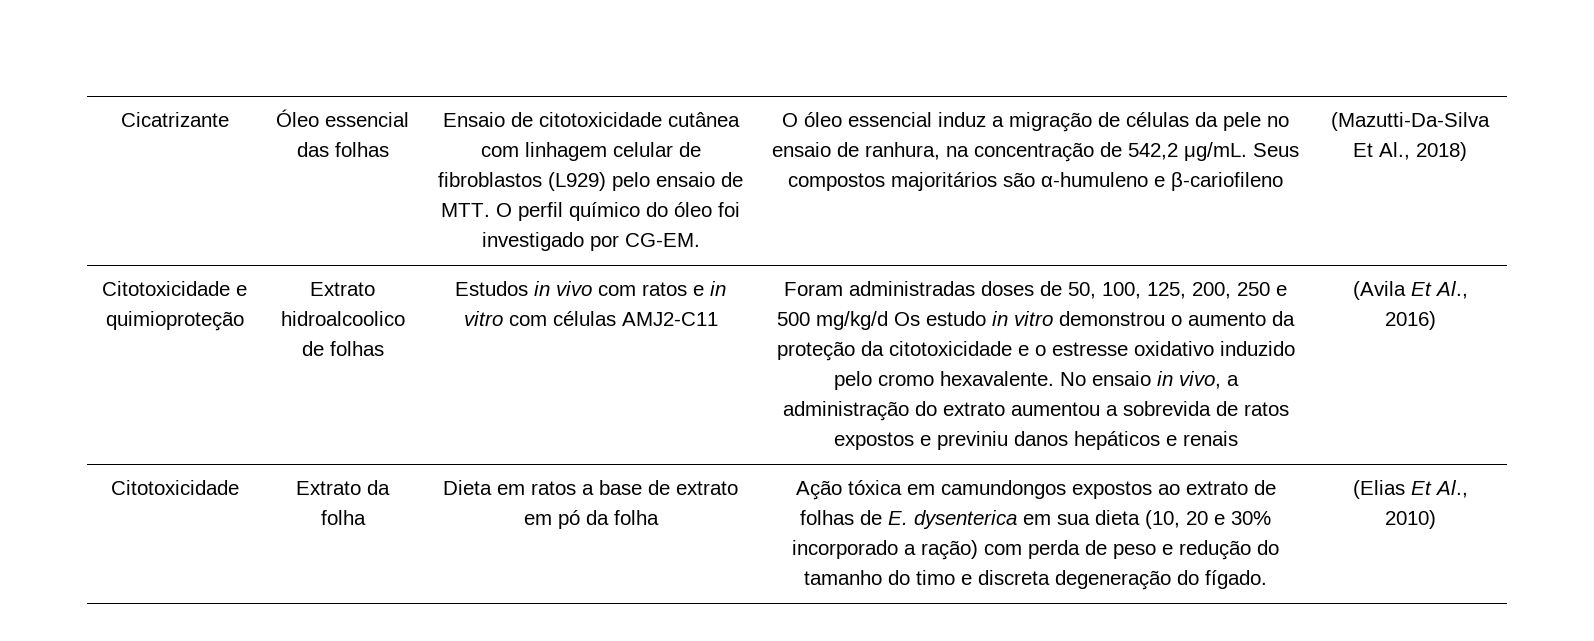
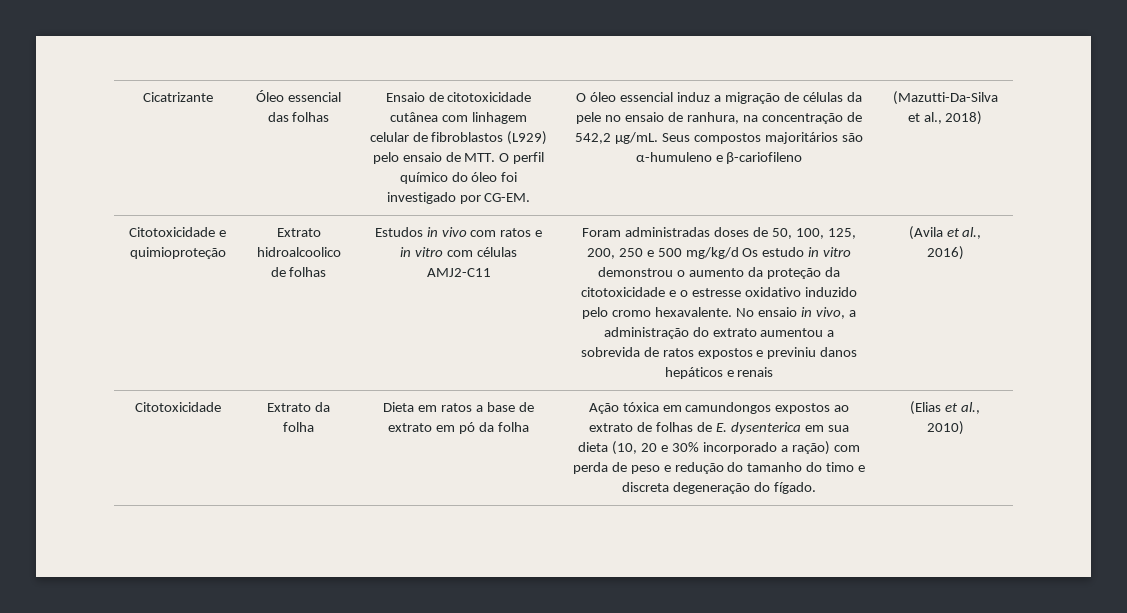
[1353,142,1410,160] Et Al., -> [907,112,942,124] et al.,
[1410,281,1468,299] Et Al., -> [946,227,982,239] et al.,
[1410,480,1468,498] Et Al., -> [945,402,980,414] et al.,

